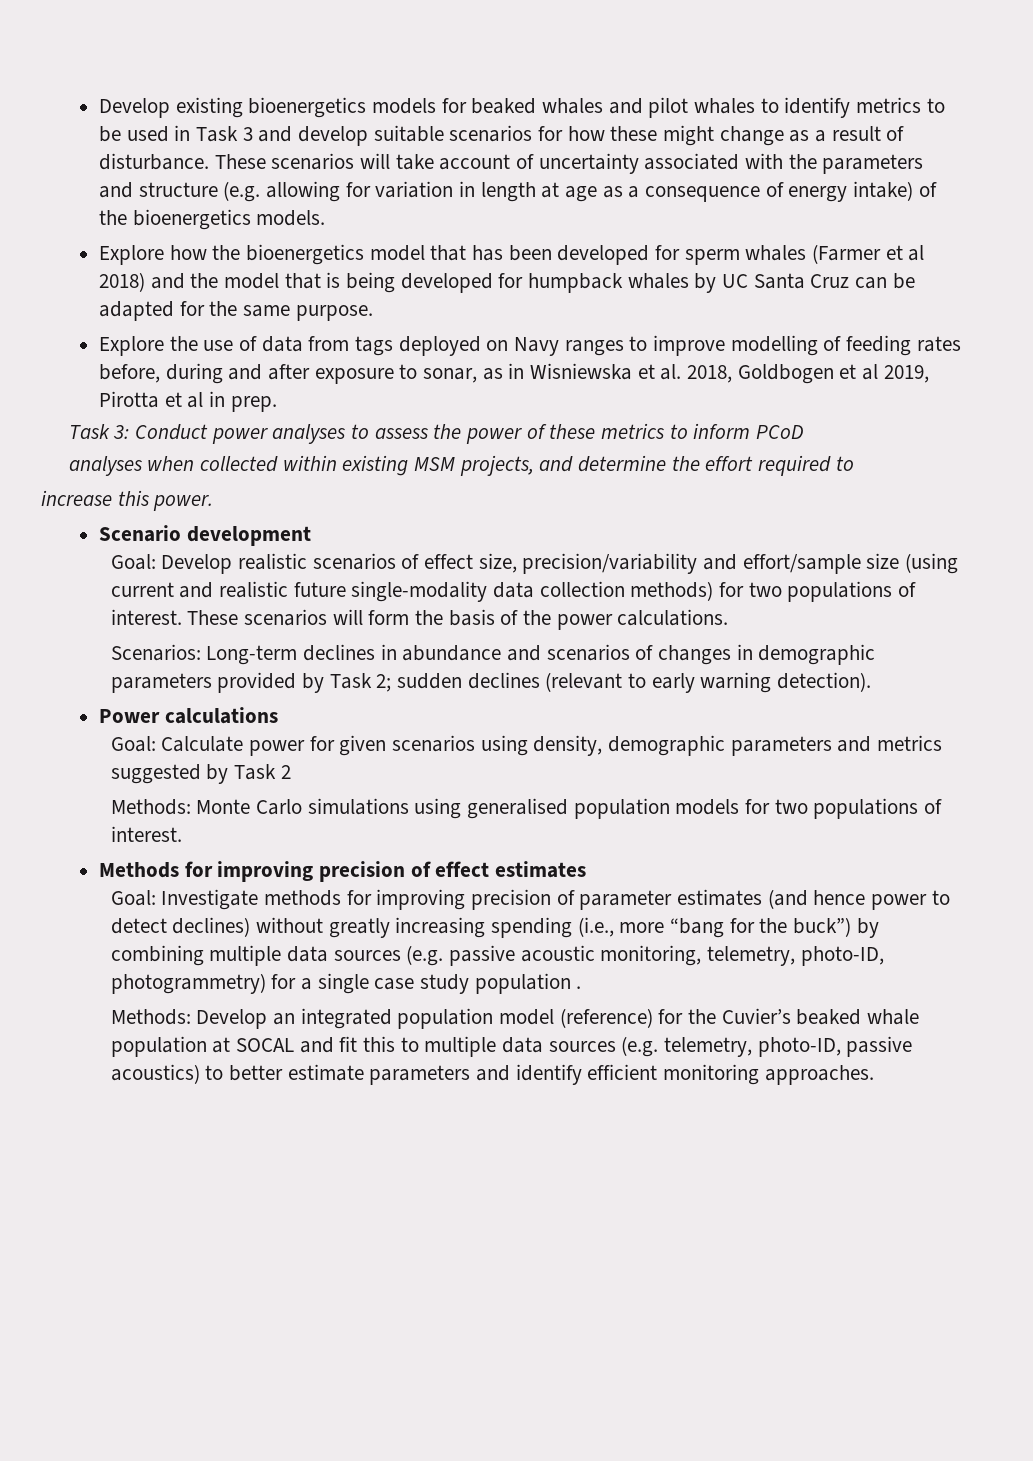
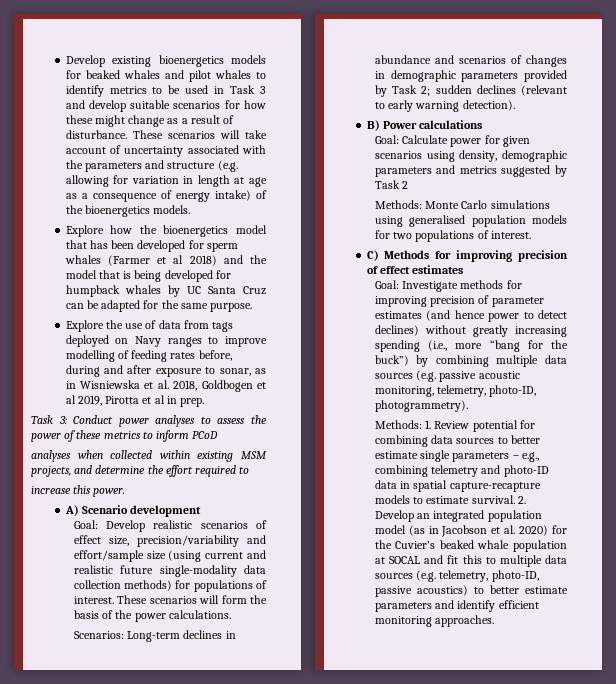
(214, 503) none -> [64,505,79,516] A)
[748,582,782,597] two -> (191, 584) none
(871, 682) none -> [366,120,380,131] B)
(182, 834) none -> [366,250,379,261] C)
[110,973,582,994] [110,1009,191,1025] photogrammetry) for a single case study population . // Methods: -> [374,400,468,412] [374,420,535,432] [374,435,540,447] [374,450,539,462] [374,465,549,477] [374,480,541,492] [374,495,526,504] photogrammetry). // Methods: 1. Review potential for combining data sources to better estimate single parameters – e.g., combining telemetry and photo-ID data in spatial capture-recapture models to estimate survival. 2.
[559,1008,653,1028] (reference) -> [408,525,549,537] (as in Jacobson et al. 2020)

